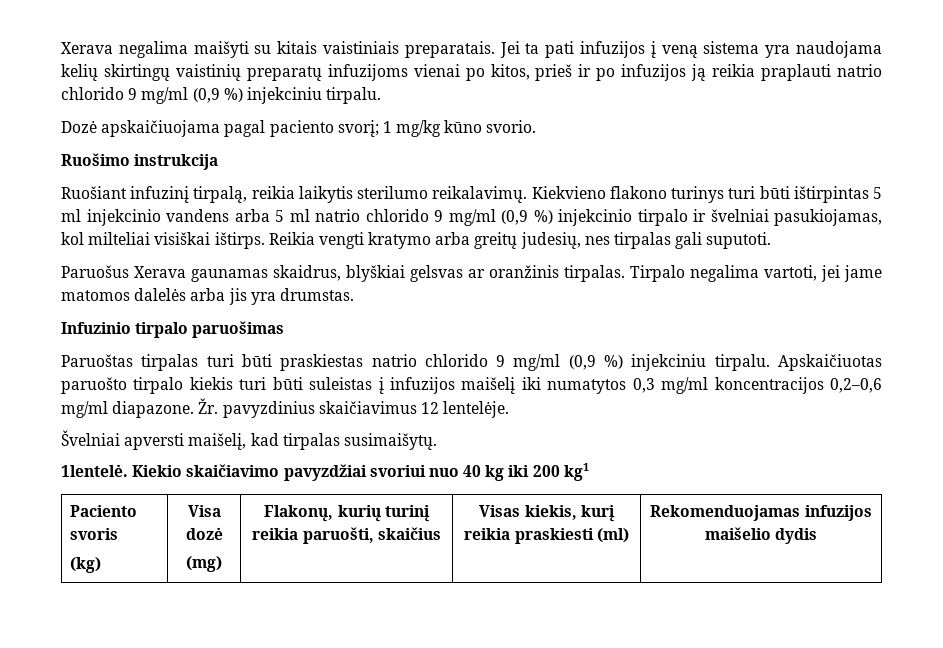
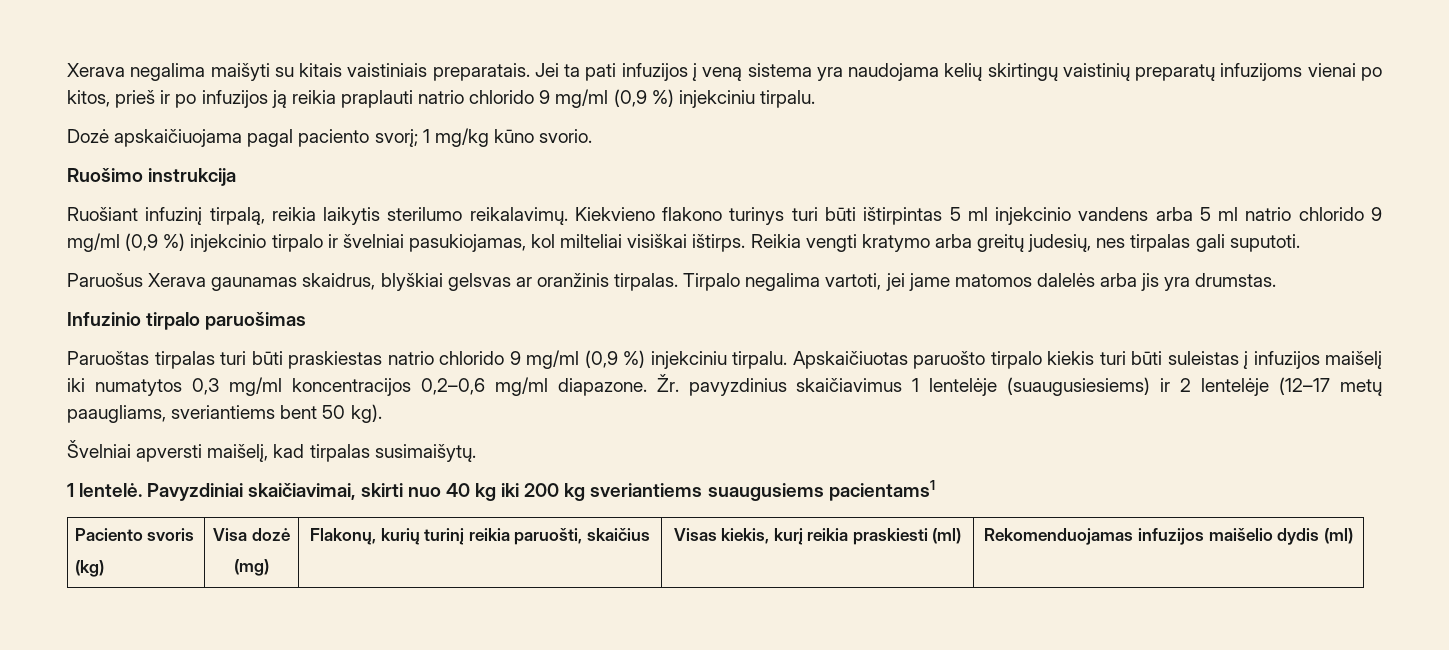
[420,401,510,418] 12 lentelėje. -> [912,377,1382,396] [67,404,382,423] 1 lentelėje (suaugusiesiems) ir 2 lentelėje (12–17 metų paaugliams, sveriantiems bent 50 kg).
[61,464,426,481] 1lentelė. Kiekio skaičiavimo pavyzdžiai svoriui -> [67,483,403,501] 1 lentelė. Pavyzdiniai skaičiavimai, skirti
[563,463,589,481] kg1 -> [564,480,935,501] kg sveriantiems suaugusiems pacientams1
(818, 536) none -> [1323,528,1353,544] (ml)

